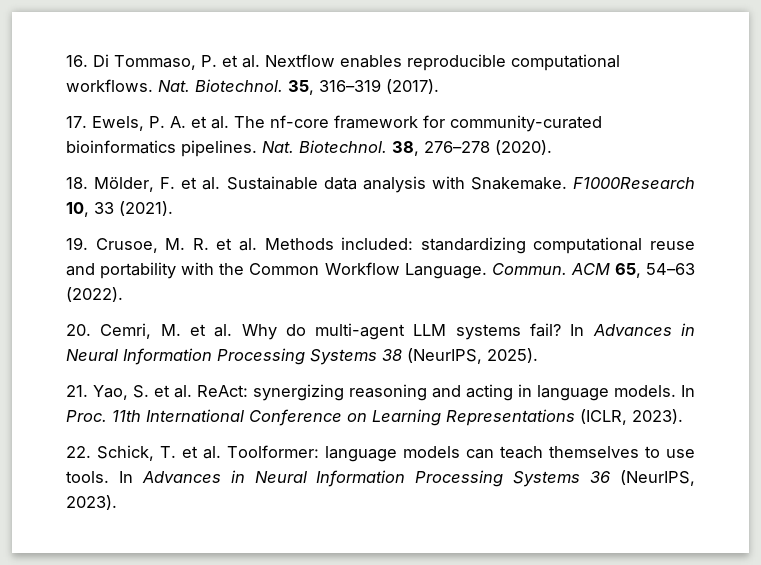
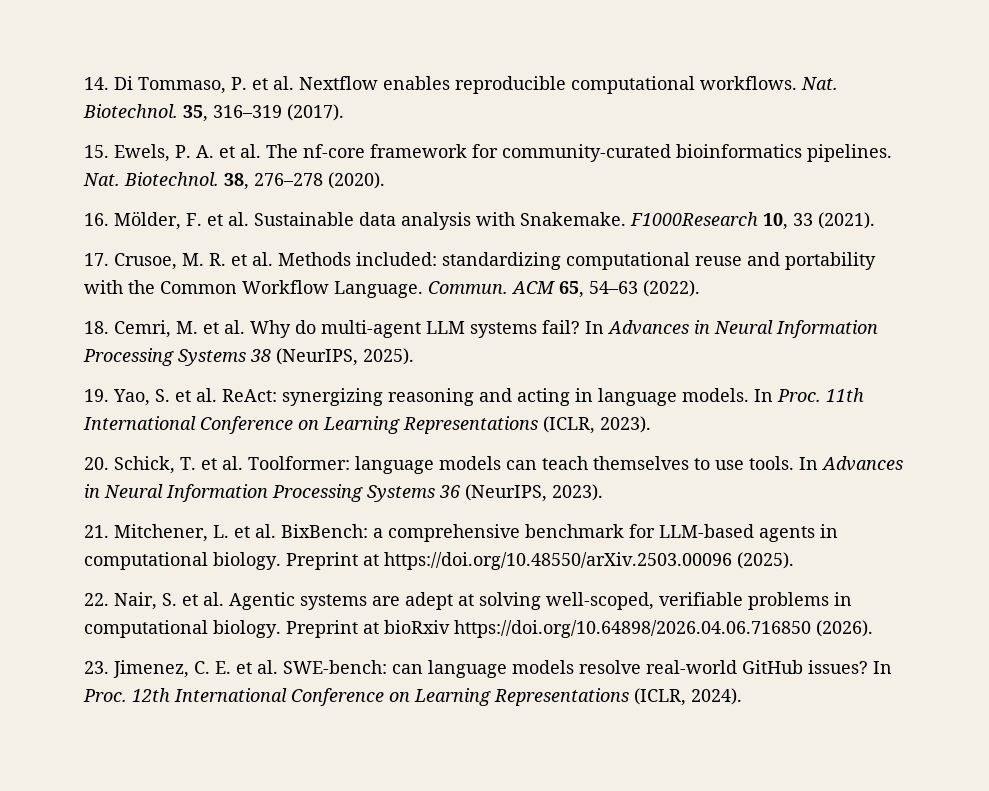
[66,55,88,67] 16. -> [84,77,109,90] 14.
[66,116,87,128] 17. -> [84,145,109,158] 15.
[66,177,88,189] 18. -> [84,213,109,226] 16.
[66,237,88,250] 19. -> [84,253,109,266] 17.
[66,324,91,336] 20. -> [84,321,109,334] 18.
[66,385,88,397] 21. -> [84,389,109,402] 19.
[66,446,91,458] 22. -> [84,457,109,470] 20.
(117, 502) none -> [84,524,838,542] [84,552,794,570] [84,592,852,610] [84,620,873,638] [84,660,892,678] [83,688,742,706] // 21. Mitchener, L. et al. BixBench: a comprehensive benchmark for LLM-based agents in computational biology. Preprint at https://doi.org/10.48550/arXiv.2503.00096 (2025). // 22. Nair, S. et al. Agentic systems are adept at solving well-scoped, verifiable problems in computational biology. Preprint at bioRxiv https://doi.org/10.64898/2026.04.06.716850 (2026). // 23. Jimenez, C. E. et al. SWE-bench: can language models resolve real-world GitHub issues? In Proc. 12th International Conference on Learning Representations (ICLR, 2024).

